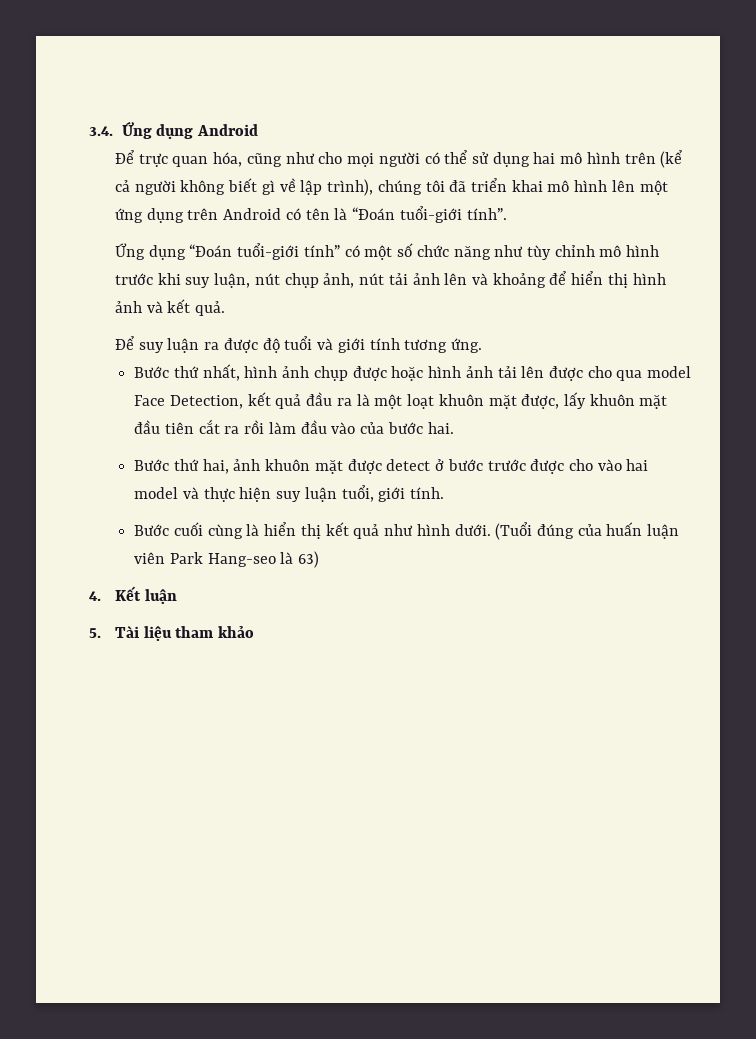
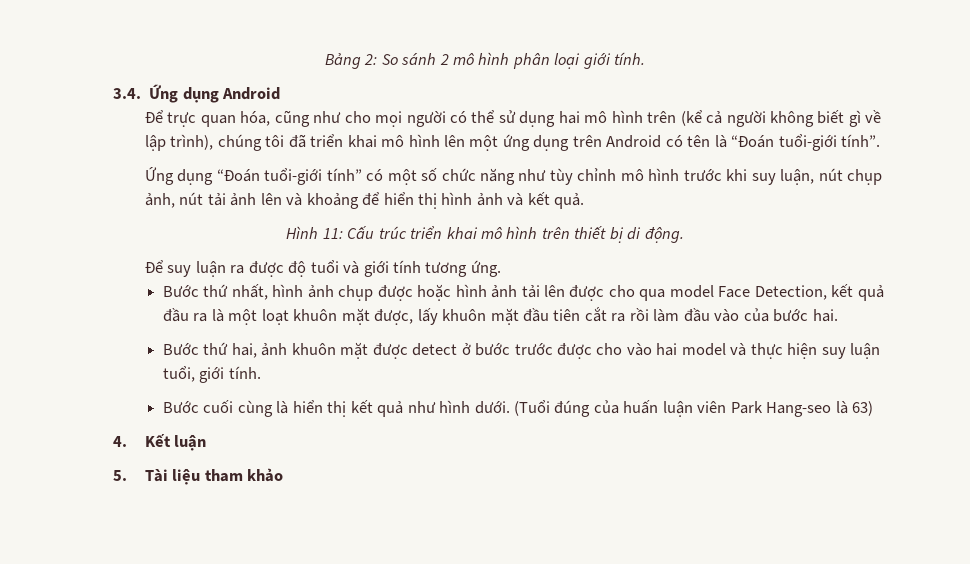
(89, 131) none -> [324,52,646,69] Bảng 2: So sánh 2 mô hình phân loại giới tính. //
(226, 308) none -> [286,226,684,243] // Hình 11: Cấu trúc triển khai mô hình trên thiết bị di động.

